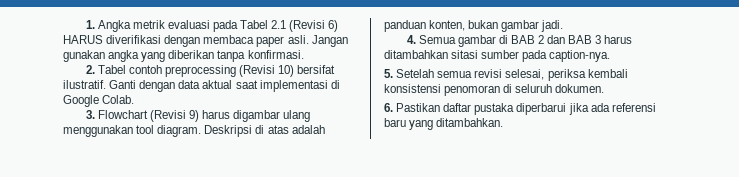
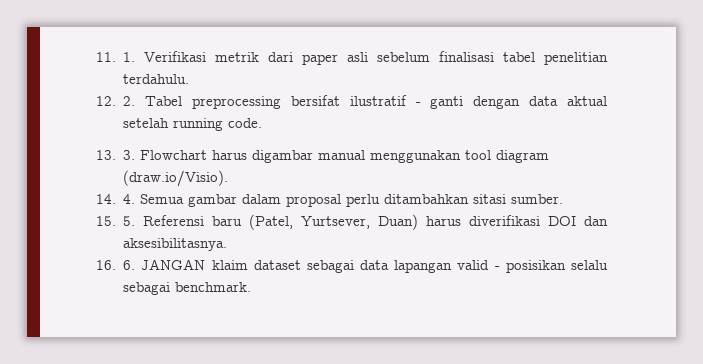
[85,20,339,32] [63,35,348,47] [63,50,304,62] [85,65,336,77] [63,80,340,92] [63,95,135,107] [85,110,199,122] 1. Angka metrik evaluasi pada Tabel 2.1 (Revisi 6) HARUS diverifikasi dengan membaca paper asli. Jangan gunakan angka yang diberikan tanpa konfirmasi. // 2. Tabel contoh preprocessing (Revisi 10) bersifat ilustratif. Ganti dengan data aktual saat implementasi di Google Colab. // 3. Flowchart (Revisi 9) -> [96,51,608,65] [123,74,190,84] [96,95,607,109] [123,118,263,131] [96,150,208,160] 11. 1. Verifikasi metrik dari paper asli sebelum finalisasi tabel penelitian terdahulu. // 12. 2. Tabel preprocessing bersifat ilustratif - ganti dengan data aktual setelah running code. // 13. 3. Flowchart
[283,110,311,122] ulang -> [318,150,366,160] manual
[157,125,325,137] [384,20,564,32] [406,35,633,47] [384,50,611,62] [384,69,628,81] [384,84,605,96] [384,103,656,115] [384,118,504,130] diagram. Deskripsi di atas adalah panduan konten, bukan gambar jadi. // 4. Semua gambar di BAB 2 dan BAB 3 harus ditambahkan sitasi sumber pada caption-nya. // 5. Setelah semua revisi selesai, periksa kembali konsistensi penomoran di seluruh dokumen. // 6. Pastikan daftar pustaka diperbarui jika ada referensi baru yang ditambahkan. -> [496,150,550,163] [123,170,229,187] [96,194,564,207] [96,214,608,230] [123,238,228,251] [96,259,609,273] [123,282,252,295] diagram (draw.io/Visio). // 14. 4. Semua gambar dalam proposal perlu ditambahkan sitasi sumber. // 15. 5. Referensi baru (Patel, Yurtsever, Duan) harus diverifikasi DOI dan aksesibilitasnya. // 16. 6. JANGAN klaim dataset sebagai data lapangan valid - posisikan selalu sebagai benchmark.

